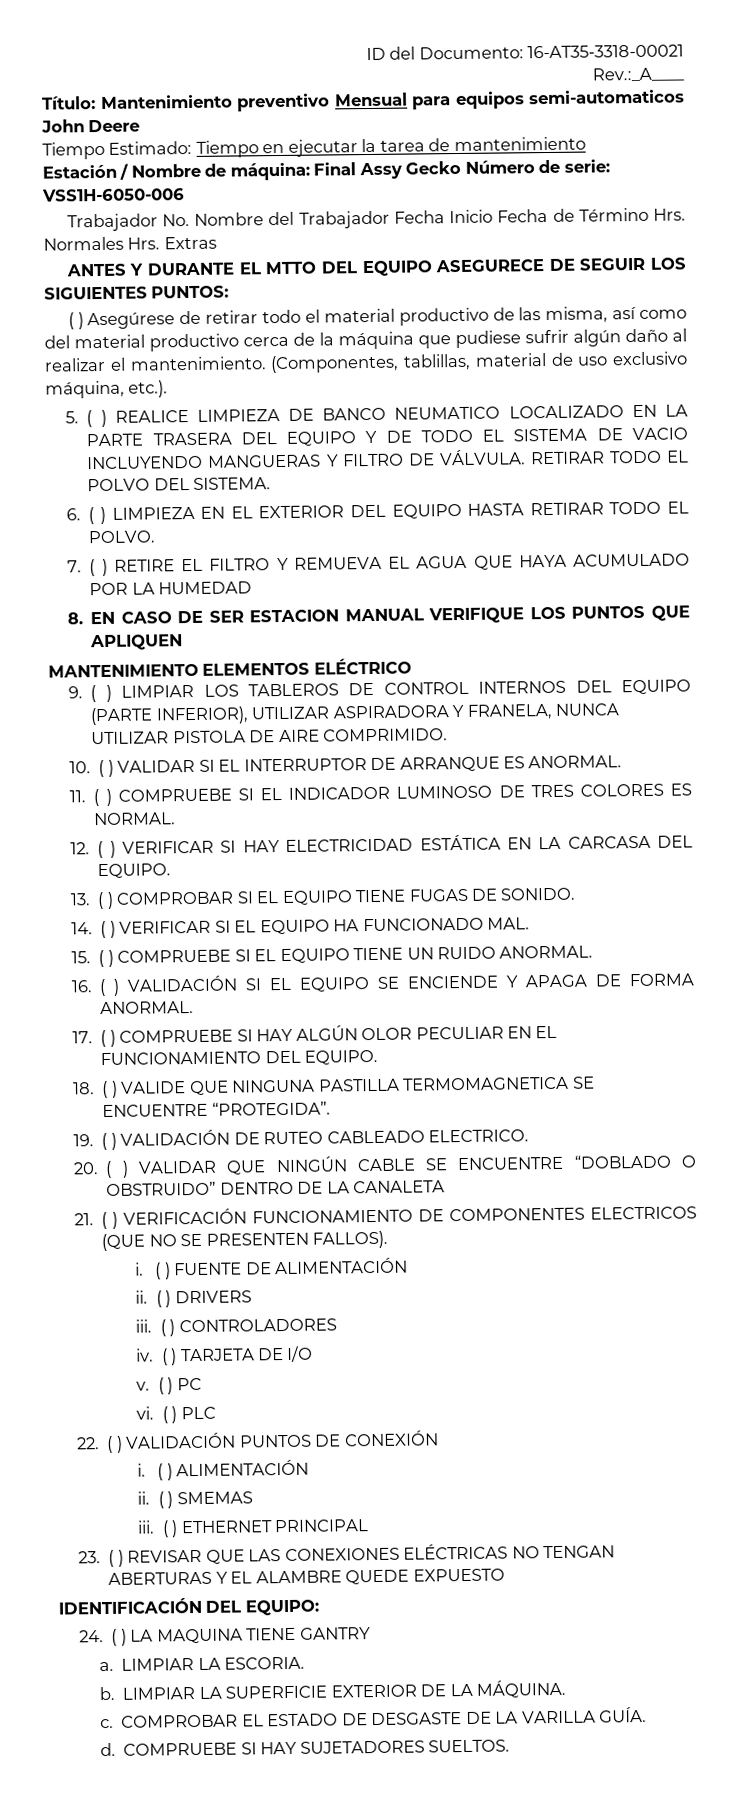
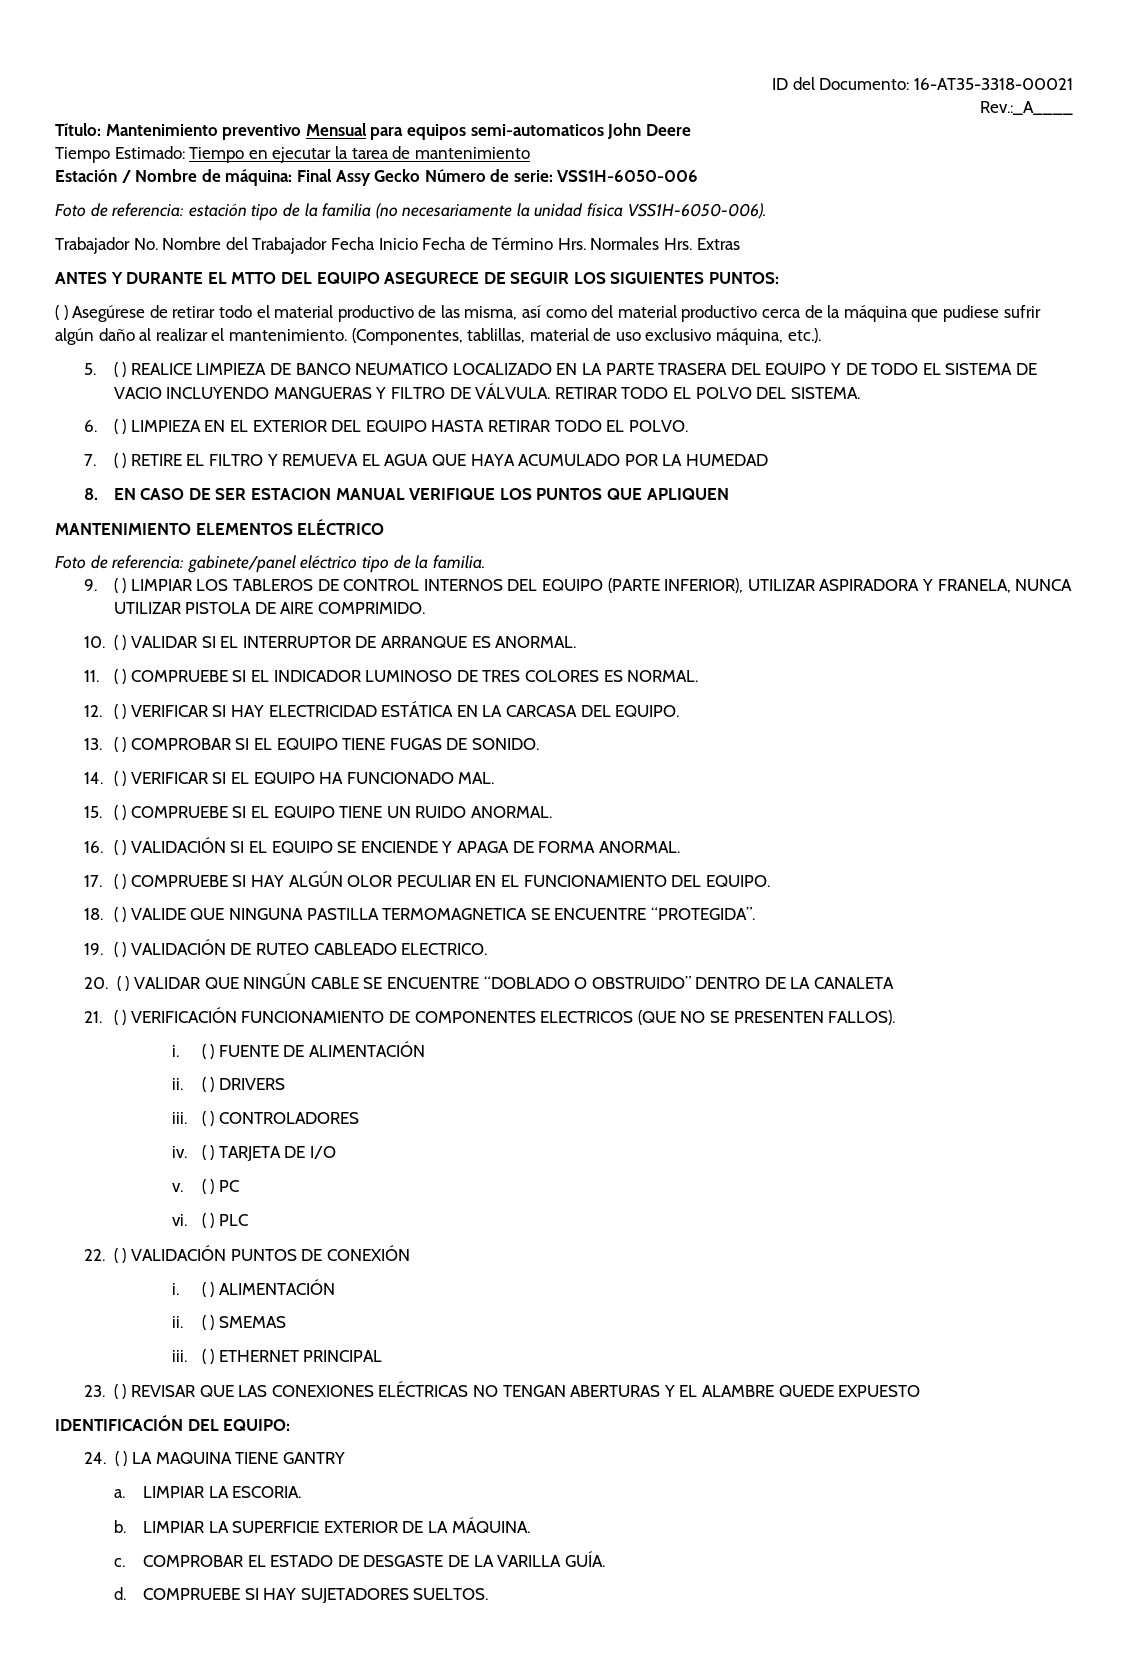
(185, 195) none -> [55,203,767,221] // Foto de referencia: estación tipo de la familia (no necesariamente la unidad física VSS1H-6050-006).
(412, 666) none -> [55,555,486,573] // Foto de referencia: gabinete/panel eléctrico tipo de la familia.

